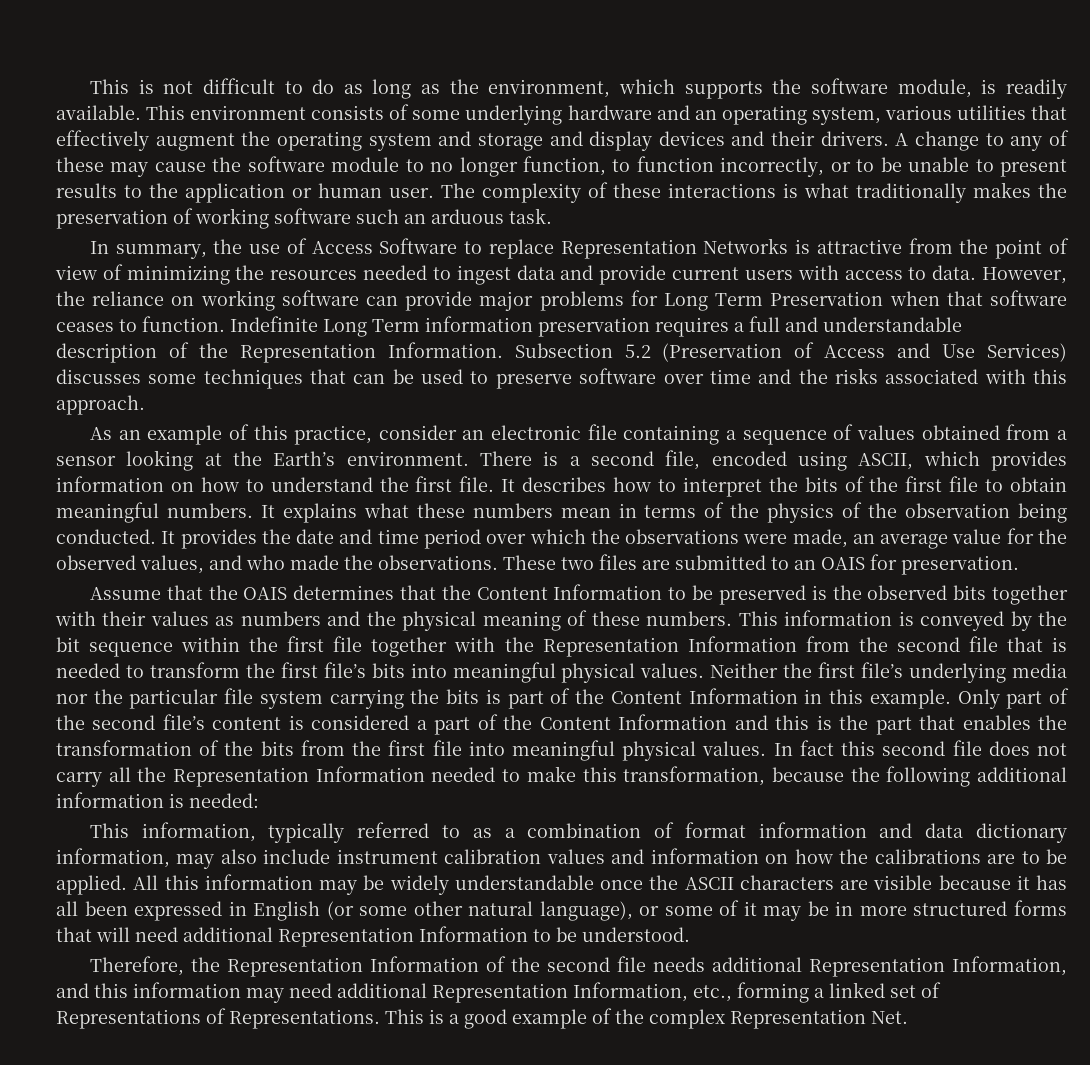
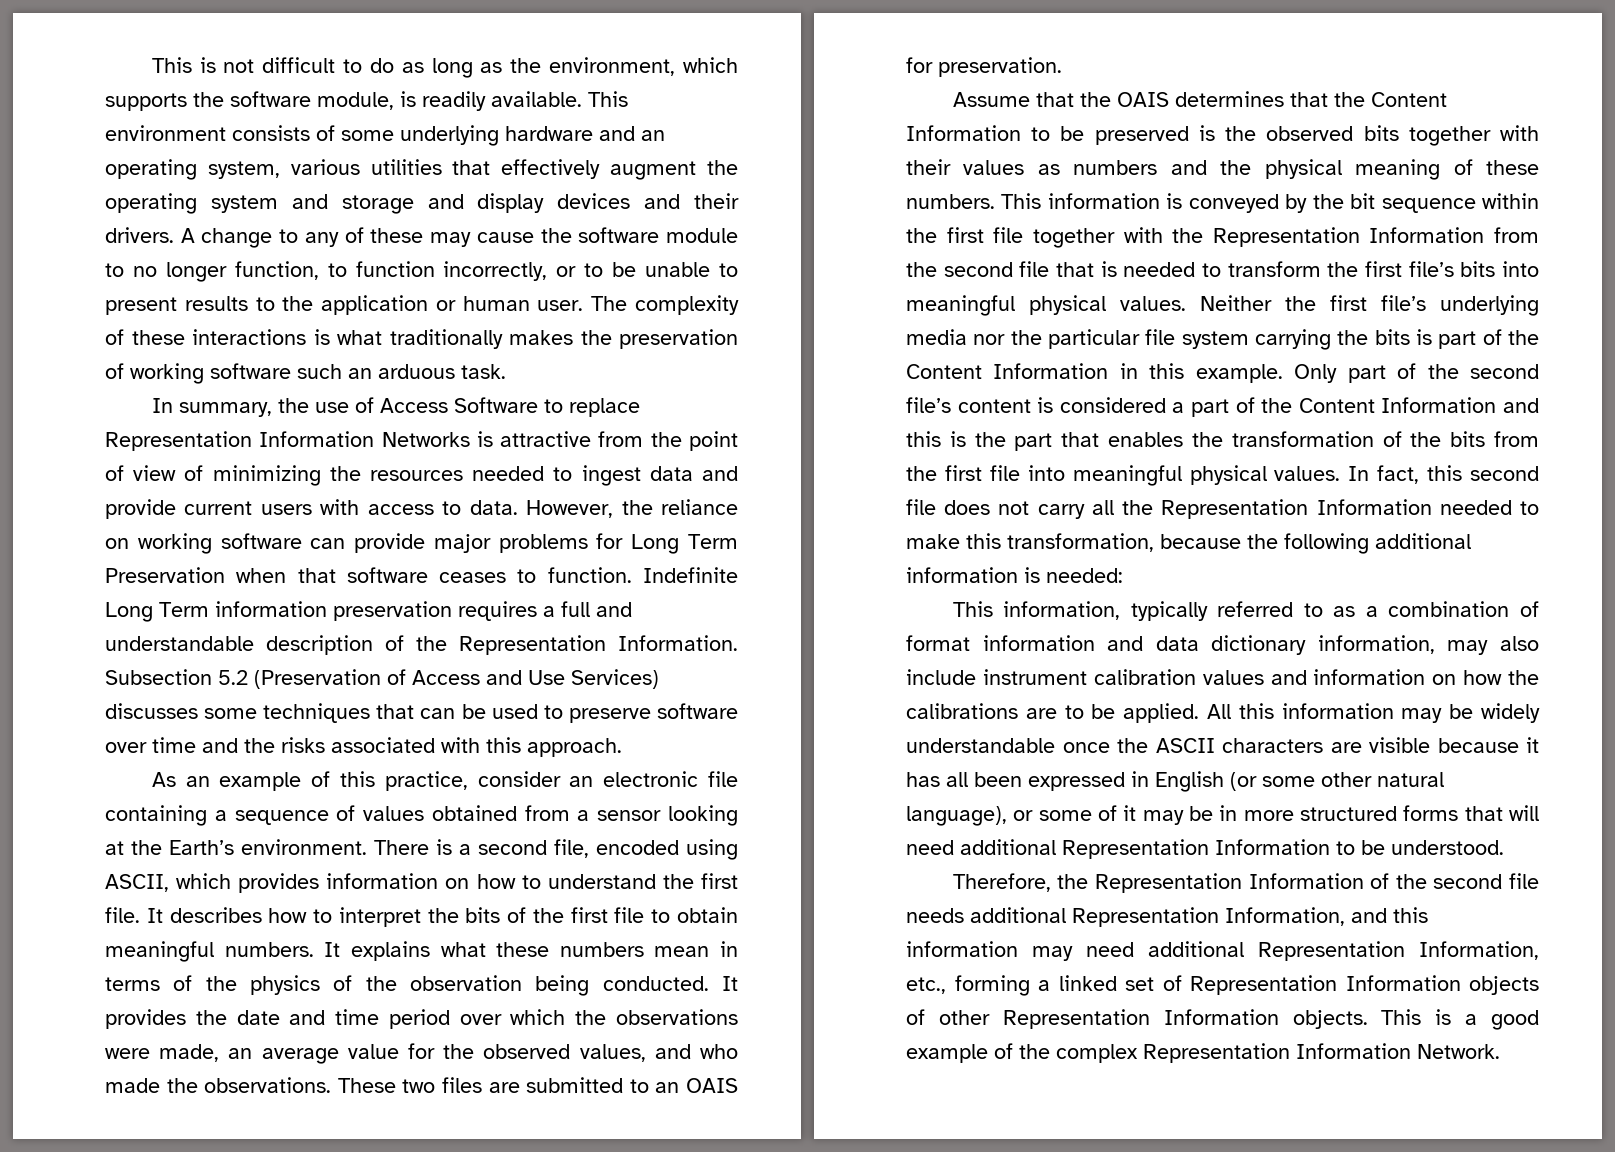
(697, 249) none -> [259,431,375,447] Information
[799,740,834,756] fact -> [1377,465,1420,484] fact,
[56,1008,380,1029] Representations of Representations. -> [1190,975,1539,995] [906,1009,1368,1029] Representation Information objects of other Representation Information objects.
[871,1011,908,1024] Net. -> [1296,1043,1500,1059] Information Network.

